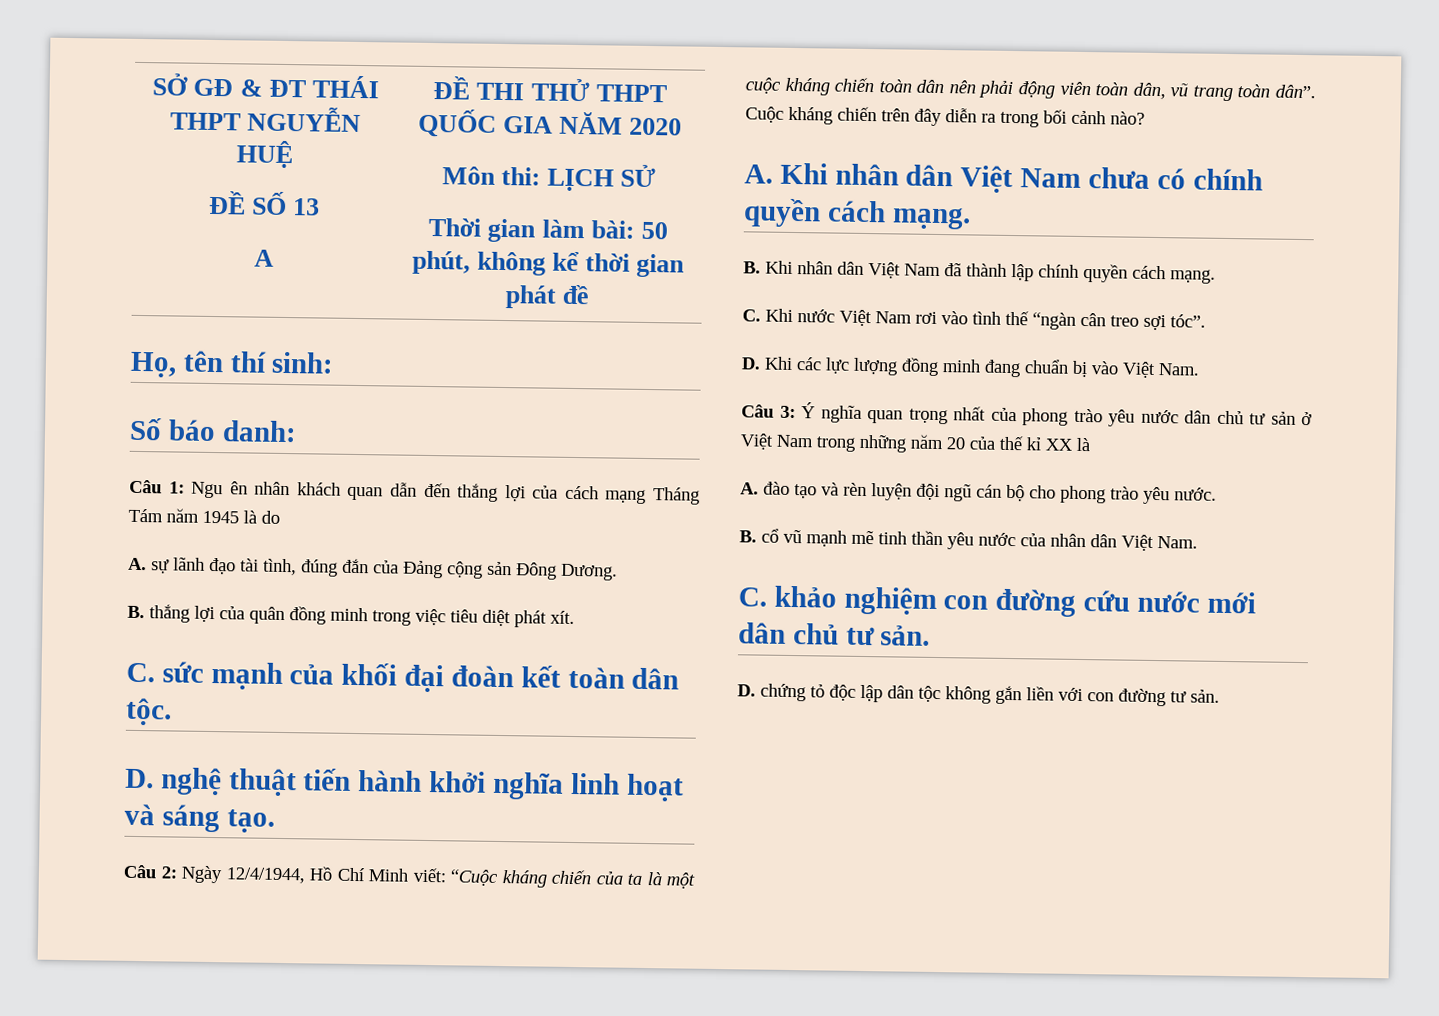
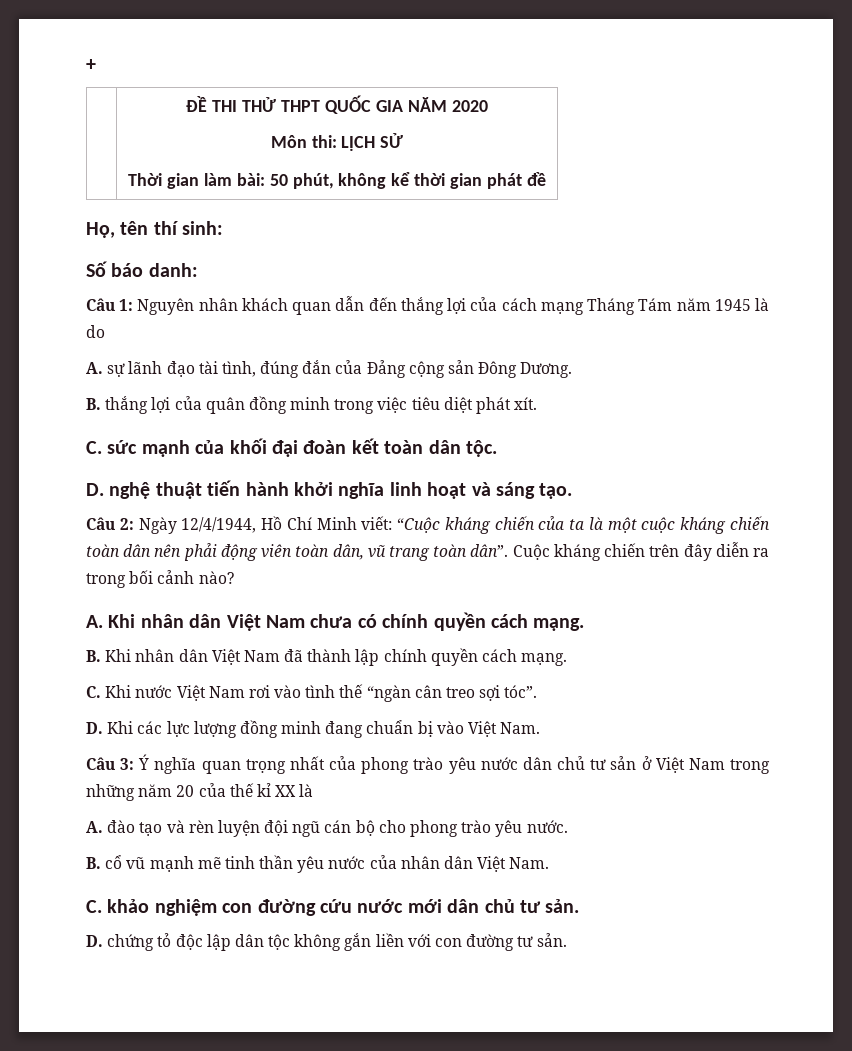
[152,73,379,99] [169,106,362,133] [236,140,294,169] [208,190,321,216] [253,249,274,267] SỞ GĐ & ĐT THÁI THPT NGUYỄN HUỆ // ĐỀ SỐ 13 // A -> [86,59,96,71] + //
[191,481,248,499] Ngu ên -> [137,298,195,315] Nguyên

